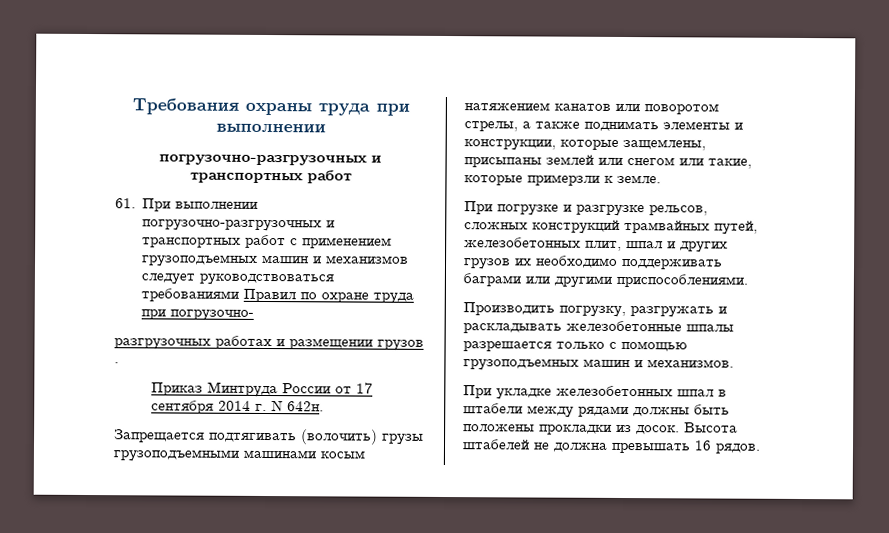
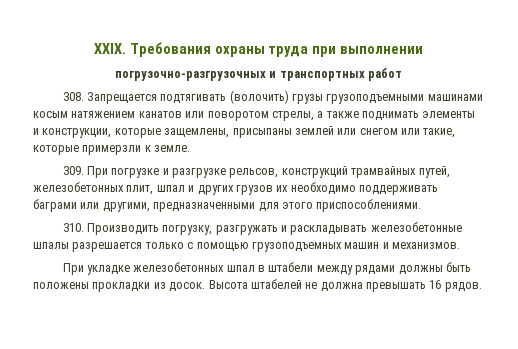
(131, 106) none -> [93,43,126,54] XXIX.
[115,198,259,212] [142,219,336,232] [142,234,393,249] [141,254,410,267] [141,273,335,286] [141,288,415,304] [141,309,255,321] [114,335,424,351] [114,362,119,364] [150,381,373,398] [150,400,324,414] 61. При выполнении погрузочно-разгрузочных и транспортных работ с применением грузоподъемных машин и механизмов следует руководствоваться требованиями Правил по охране труда при погрузочно- // разгрузочных работах и размещении грузов . // Приказ Минтруда России от 17 сентября 2014 г. N 642н. // -> [62,92,84,101] 308.
(661, 179) none -> [62,166,84,175] 309.
[464,222,528,230] сложных -> (279, 173) none
[554,275,612,288] другими -> [102,202,313,212] другими, предназначенными для этого
(748, 280) none -> [62,223,84,232] 310.

